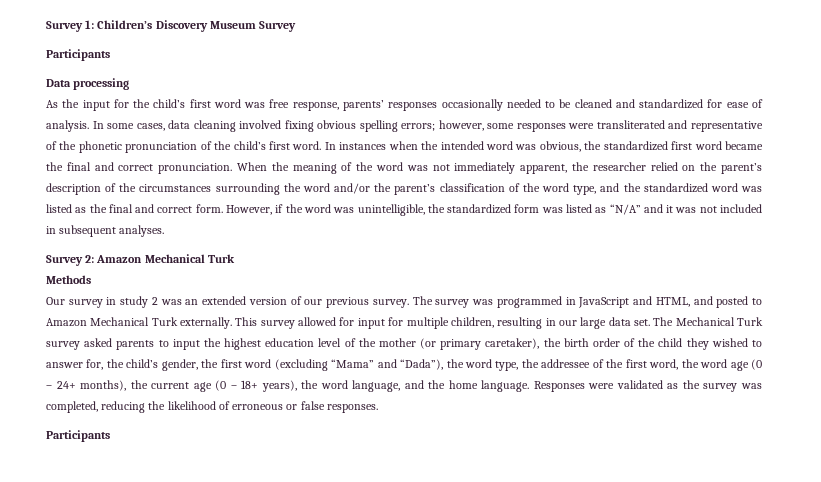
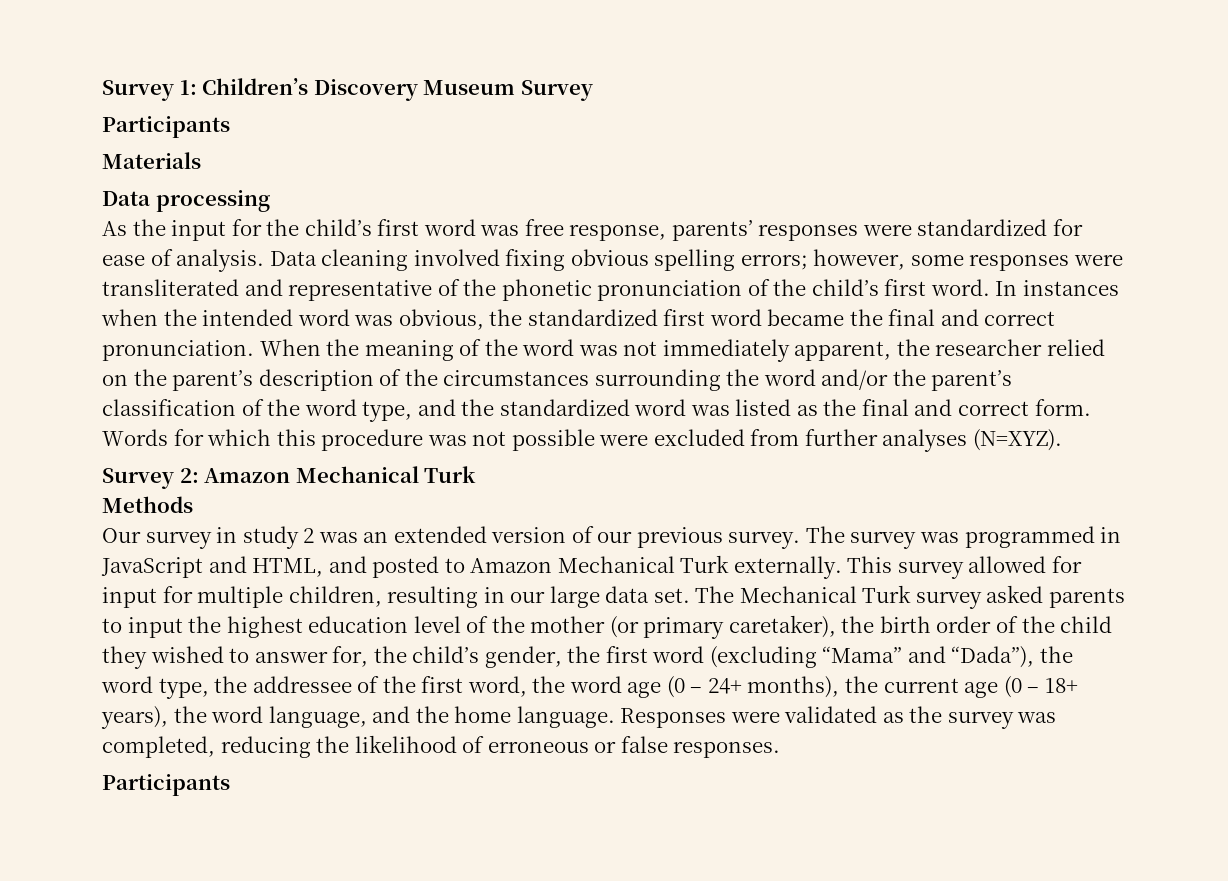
(110, 55) none -> [102,152,201,169] // Materials
[441,99,635,111] occasionally needed to be cleaned and -> [862,224,912,236] were
[92,120,191,131] In some cases, data -> [269,251,317,266] Data
[226,204,762,216] [46,225,165,237] However, if the word was unintelligible, the standardized form was listed as “N/A” and it was not included in subsequent analyses. -> [102,429,1062,452] Words for which this procedure was not possible were excluded from further analyses (N=XYZ).

